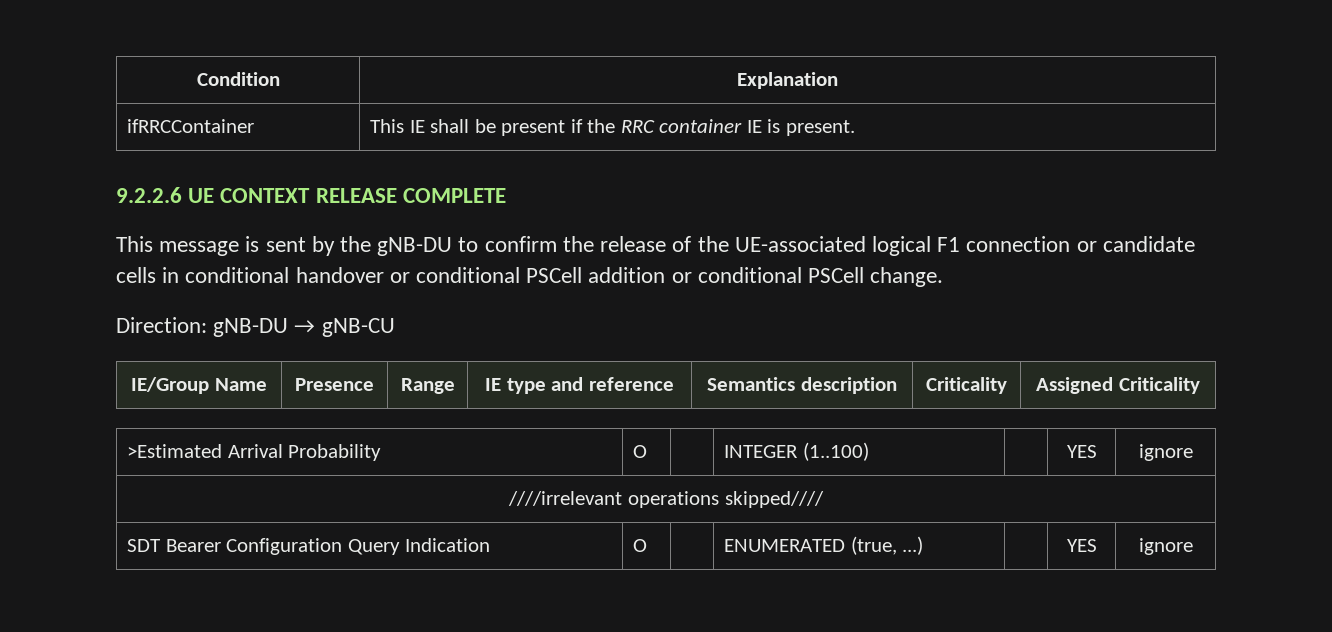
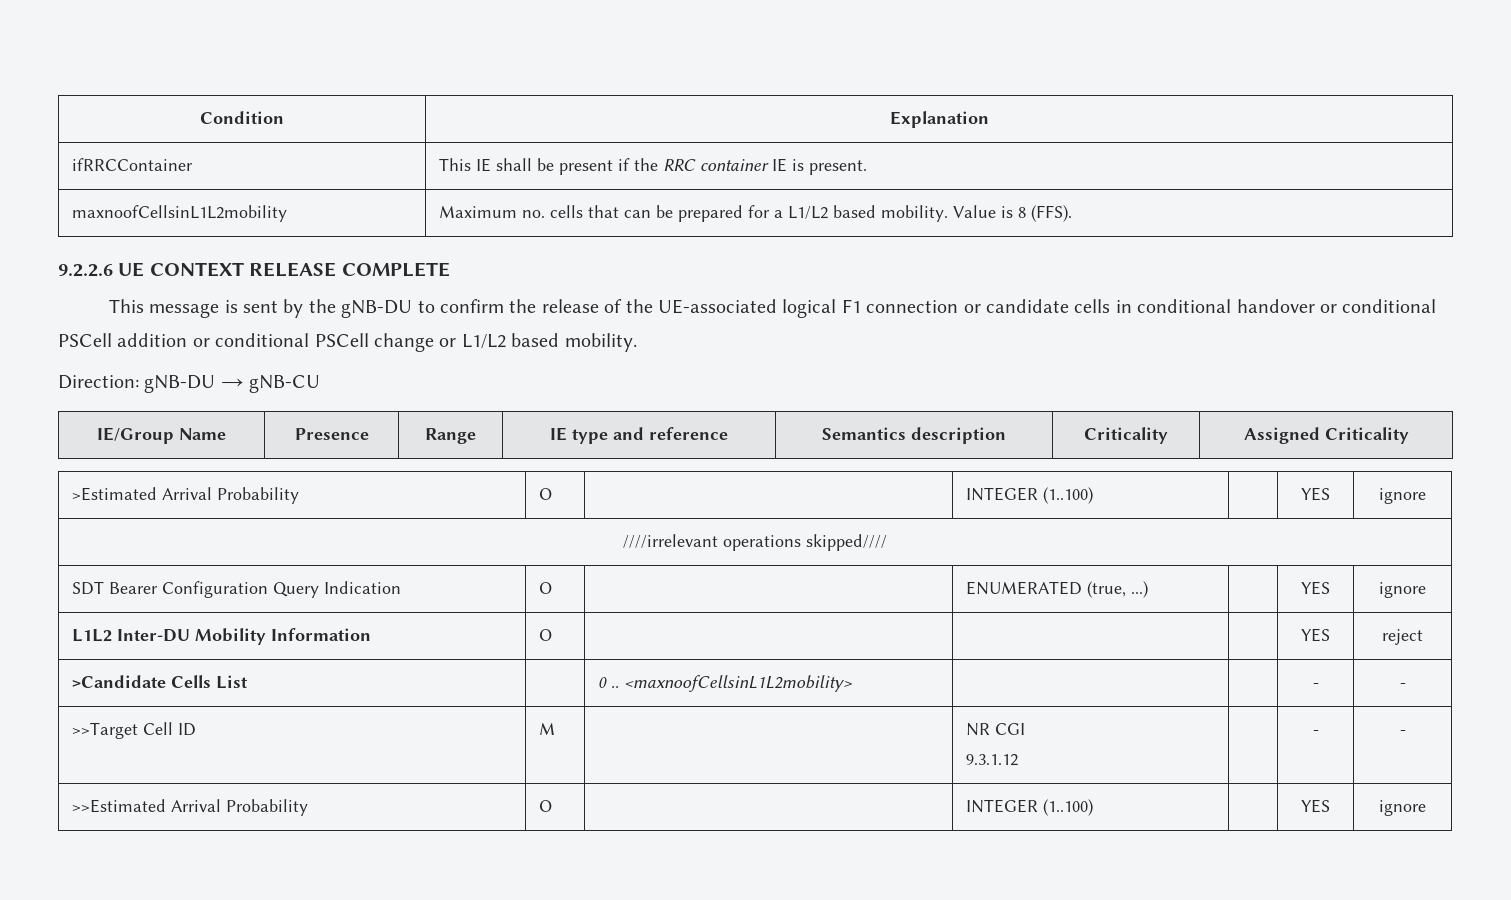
(855, 128) none -> [72,205,288,222] [439,205,1073,222] // maxnoofCellsinL1L2mobility | Maximum no. cells that can be prepared for a L1/L2 based mobility. Value is 8 (FFS).
[870,267,944,287] change. -> [374,333,637,352] change or L1/L2 based mobility.
(1193, 546) none -> [72,628,372,645] [539,629,553,641] [1301,628,1330,642] [1382,629,1423,645] [72,675,249,689] [598,675,853,692] [1312,683,1319,688] [1399,683,1406,688] [72,722,197,739] [539,723,556,735] [966,723,1026,736] [966,754,1019,766] [1312,730,1319,735] [1399,730,1406,735] [72,799,309,816] [539,800,553,812] [966,799,1094,816] [1301,799,1330,813] [1379,800,1426,816] // L1L2 Inter-DU Mobility Information | O | | | | YES | reject // >Candidate Cells List | | 0 .. <maxnoofCellsinL1L2mobility> | | | - | - // >>Target Cell ID | M | | NR CGI // 9.3.1.12 | | - | - // >>Estimated Arrival Probability | O | | INTEGER (1..100) | | YES | ignore

